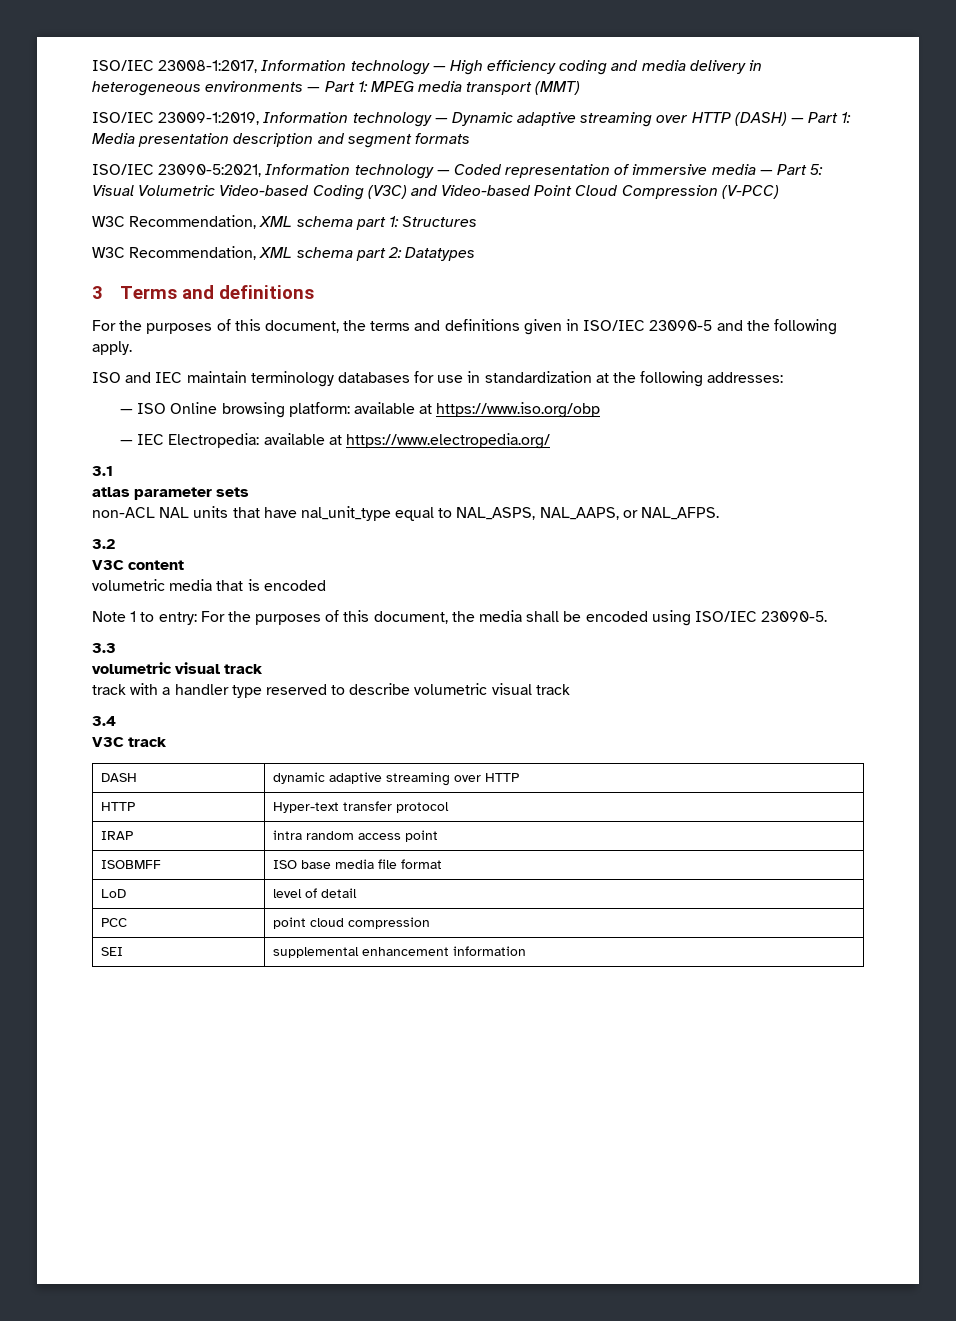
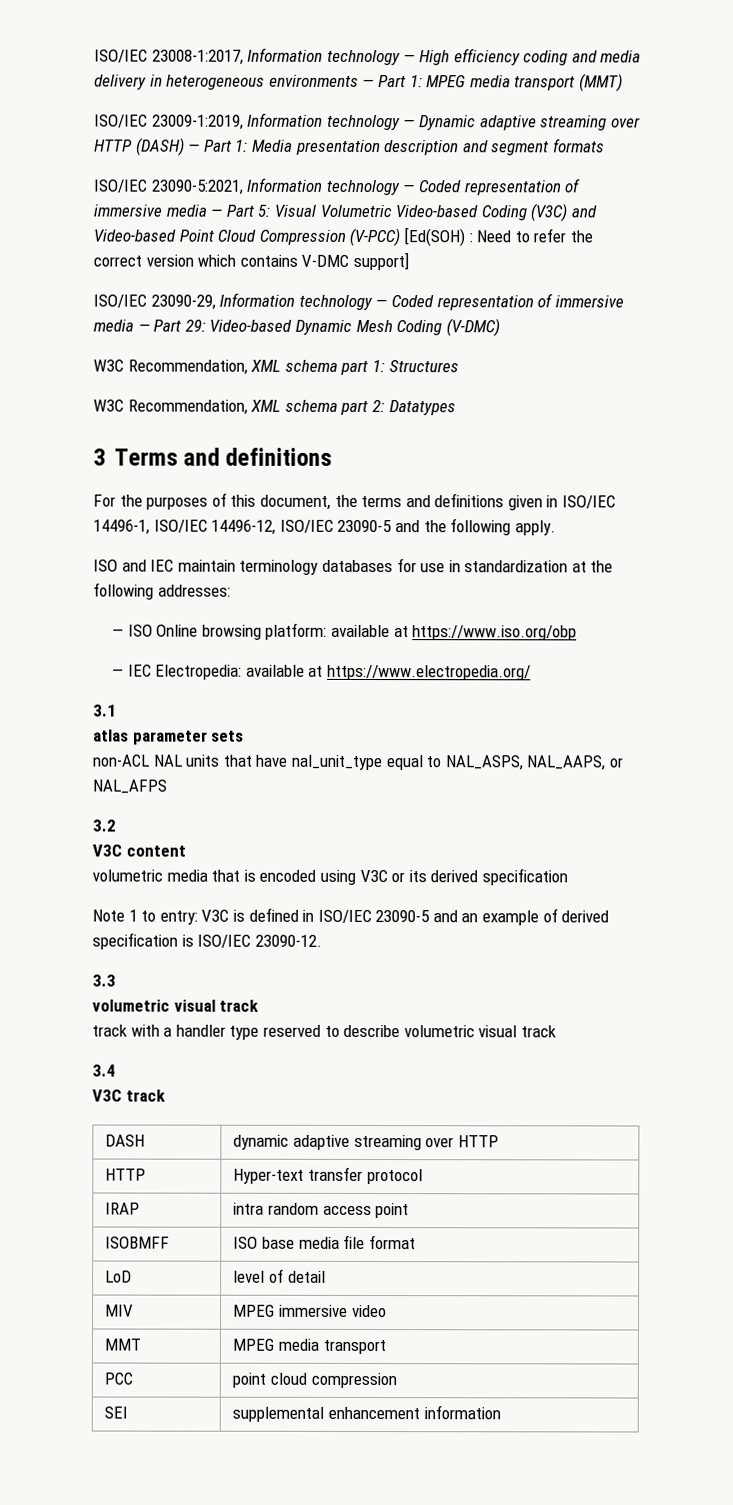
(779, 192) none -> [403,227,593,247] [93,251,409,271] [93,292,624,311] [93,318,500,337] [Ed(SOH) : Need to refer the correct version which contains V-DMC support] // ISO/IEC 23090-29, Information technology — Coded representation of immersive media — Part 29: Video-based Dynamic Mesh Coding (V-DMC)
(646, 325) none -> [93,519,334,535] 14496-1, ISO/IEC 14496-12, ISO/IEC
[641,507,720,520] NAL_AFPS. -> [92,779,167,794] NAL_AFPS
[92,610,828,626] // Note 1 to entry: For the purposes of this document, the media shall be encoded using ISO/IEC 23090-5. -> [319,868,568,886] [92,907,610,926] [92,932,322,950] using V3C or its derived specification // Note 1 to entry: V3C is defined in ISO/IEC 23090-5 and an example of derived specification is ISO/IEC 23090-12.
(357, 893) none -> [105,1304,135,1317] [233,1304,387,1318] [104,1338,142,1351] [232,1338,386,1355] // MIV | MPEG immersive video // MMT | MPEG media transport

